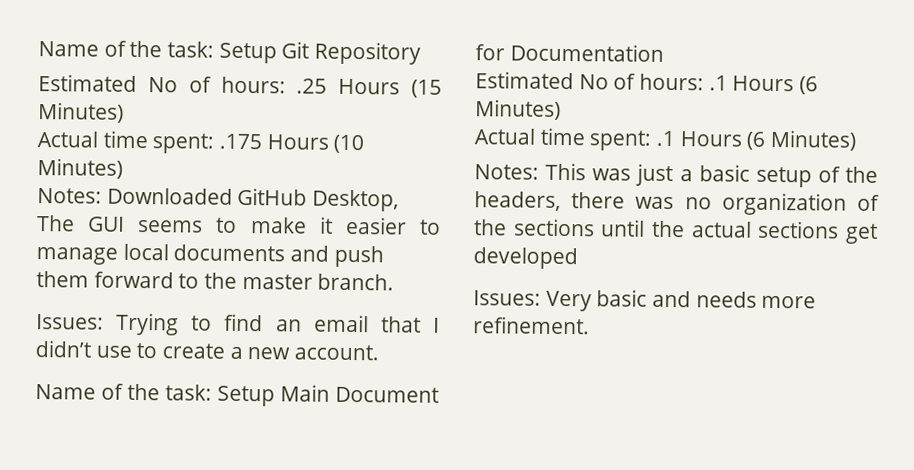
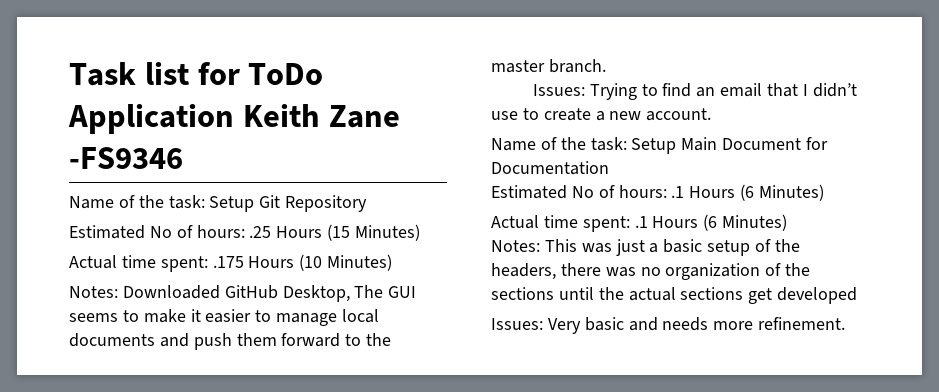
(38, 49) none -> [69,62,324,86] [68,104,400,134] [69,147,183,169] Task list for ToDo Application Keith Zane -FS9346 //

